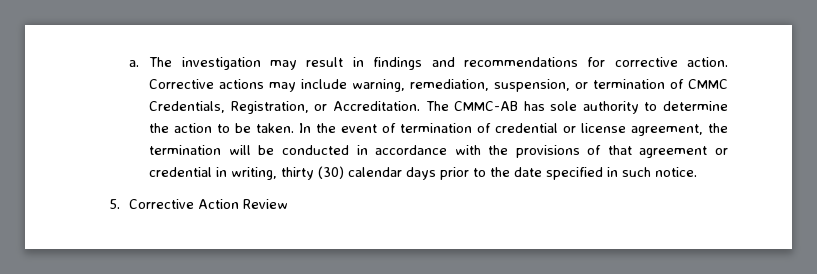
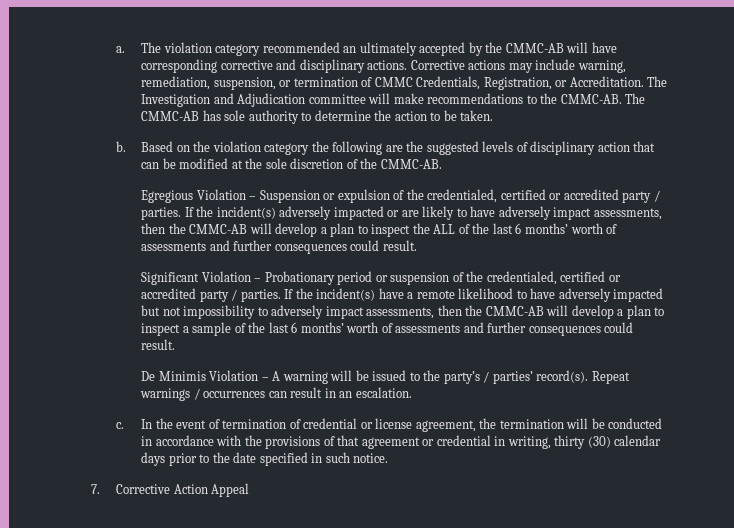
[181,57,728,70] investigation may result in findings and recommendations for corrective action. -> [163,42,617,56] [141,59,408,73] violation category recommended an ultimately accepted by the CMMC-AB will have corresponding corrective and disciplinary actions.
(449, 106) none -> [141,93,646,107] Investigation and Adjudication committee will make recommendations to the CMMC-AB. The
(295, 128) none -> [116,141,656,155] [141,158,442,169] [141,189,660,203] [141,206,662,220] [141,223,618,237] [141,240,417,254] [141,271,621,285] [141,288,664,302] [141,305,665,319] [141,322,634,336] [141,339,176,350] [141,370,630,384] [140,387,412,401] [116,422,125,429] // b. Based on the violation category the following are the suggested levels of disciplinary action that can be modified at the sole discretion of the CMMC-AB. // Egregious Violation – Suspension or expulsion of the credentialed, certified or accredited party / parties. If the incident(s) adversely impacted or are likely to have adversely impact assessments, then the CMMC-AB will develop a plan to inspect the ALL of the last 6 months’ worth of assessments and further consequences could result. // Significant Violation – Probationary period or suspension of the credentialed, certified or accredited party / parties. If the incident(s) have a remote likelihood to have adversely impacted but not impossibility to adversely impact assessments, then the CMMC-AB will develop a plan to inspect a sample of the last 6 months’ worth of assessments and further consequences could result. // De Minimis Violation – A warning will be issued to the party’s / parties’ record(s). Repeat warnings / occurrences can result in an escalation. // c.
[109,199,121,209] 5. -> [91,484,101,494] 7.
[243,199,289,209] Review -> [211,483,250,497] Appeal

